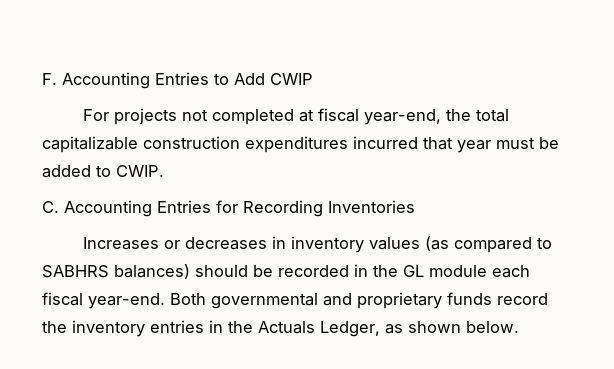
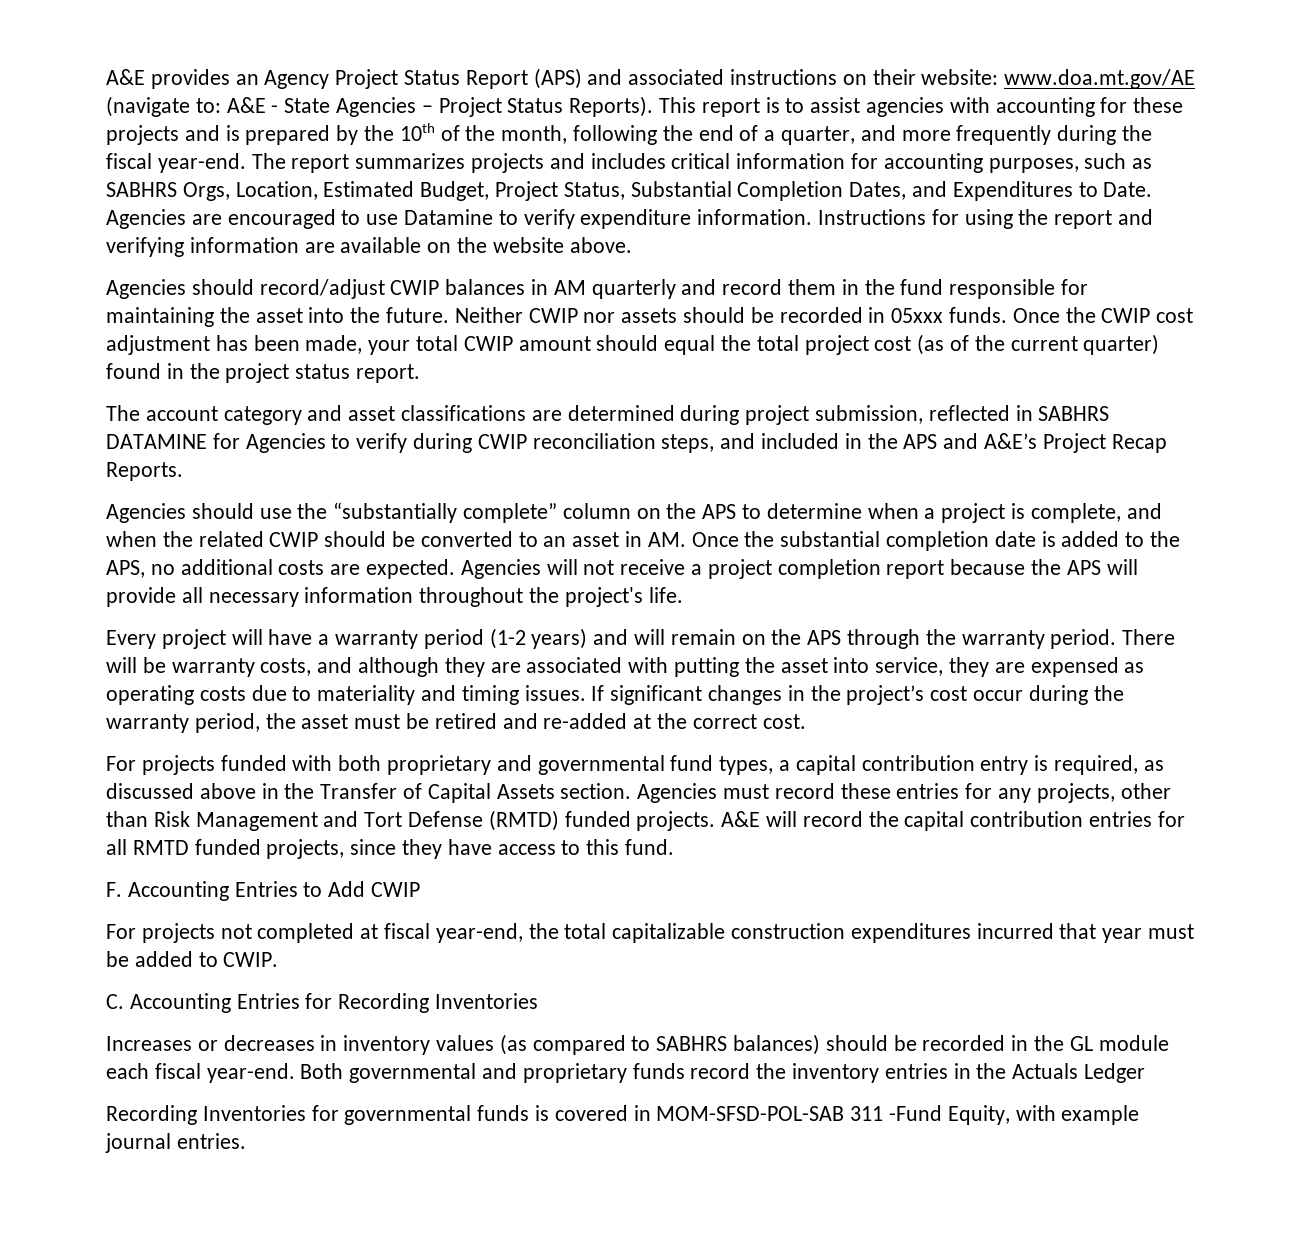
(42, 79) none -> [106,68,1196,89] [106,96,1184,117] [106,123,1153,145] [106,153,1153,173] [106,181,1153,201] [106,209,1154,229] [106,237,632,257] [106,279,1089,299] [106,307,1194,327] [106,334,1160,355] [106,363,421,383] [106,405,1110,425] [106,433,1167,453] [106,462,183,481] [106,502,1162,523] [106,531,1181,551] [106,559,1138,579] [106,587,683,607] [106,628,1176,649] [106,657,1145,677] [106,685,1124,705] [106,713,806,733] [106,755,1164,775] [106,783,1171,803] [106,810,1185,831] [106,839,675,859] A&E provides an Agency Project Status Report (APS) and associated instructions on their website: www.doa.mt.gov/AE (navigate to: A&E - State Agencies – Project Status Reports). This report is to assist agencies with accounting for these projects and is prepared by the 10th of the month, following the end of a quarter, and more frequently during the fiscal year-end. The report summarizes projects and includes critical information for accounting purposes, such as SABHRS Orgs, Location, Estimated Budget, Project Status, Substantial Completion Dates, and Expenditures to Date. Agencies are encouraged to use Datamine to verify expenditure information. Instructions for using the report and verifying information are available on the website above. // Agencies should record/adjust CWIP balances in AM quarterly and record them in the fund responsible for maintaining the asset into the future. Neither CWIP nor assets should be recorded in 05xxx funds. Once the CWIP cost adjustment has been made, your total CWIP amount should equal the total project cost (as of the current quarter) found in the project status report. // The account category and asset classifications are determined during project submission, reflected in SABHRS DATAMINE for Agencies to verify during CWIP reconciliation steps, and included in the APS and A&E’s Project Recap Reports. // Agencies should use the “substantially complete” column on the APS to determine when a project is complete, and when the related CWIP should be converted to an asset in AM. Once the substantial completion date is added to the APS, no additional costs are expected. Agencies will not receive a project completion report because the APS will provide all necessary information throughout the project's life. // Every project will have a warranty period (1-2 years) and will remain on the APS through the warranty period. There will be warranty costs, and although they are associated with putting the asset into service, they are expensed as operating costs due to materiality and timing issues. If significant changes in the project’s cost occur during the warranty period, the asset must be retired and re-added at the correct cost. // For projects funded with both proprietary and governmental fund types, a capital contribution entry is required, as discussed above in the Transfer of Capital Assets section. Agencies must record these entries for any projects, other than Risk Management and Tort Defense (RMTD) funded projects. A&E will record the capital contribution entries for all RMTD funded projects, since they have access to this fund. //
[320,321,519,337] Ledger, as shown below. -> [1084,1063,1146,1083] [106,1105,1140,1125] [105,1133,246,1153] Ledger // Recording Inventories for governmental funds is covered in MOM-SFSD-POL-SAB 311 -Fund Equity, with example journal entries.

